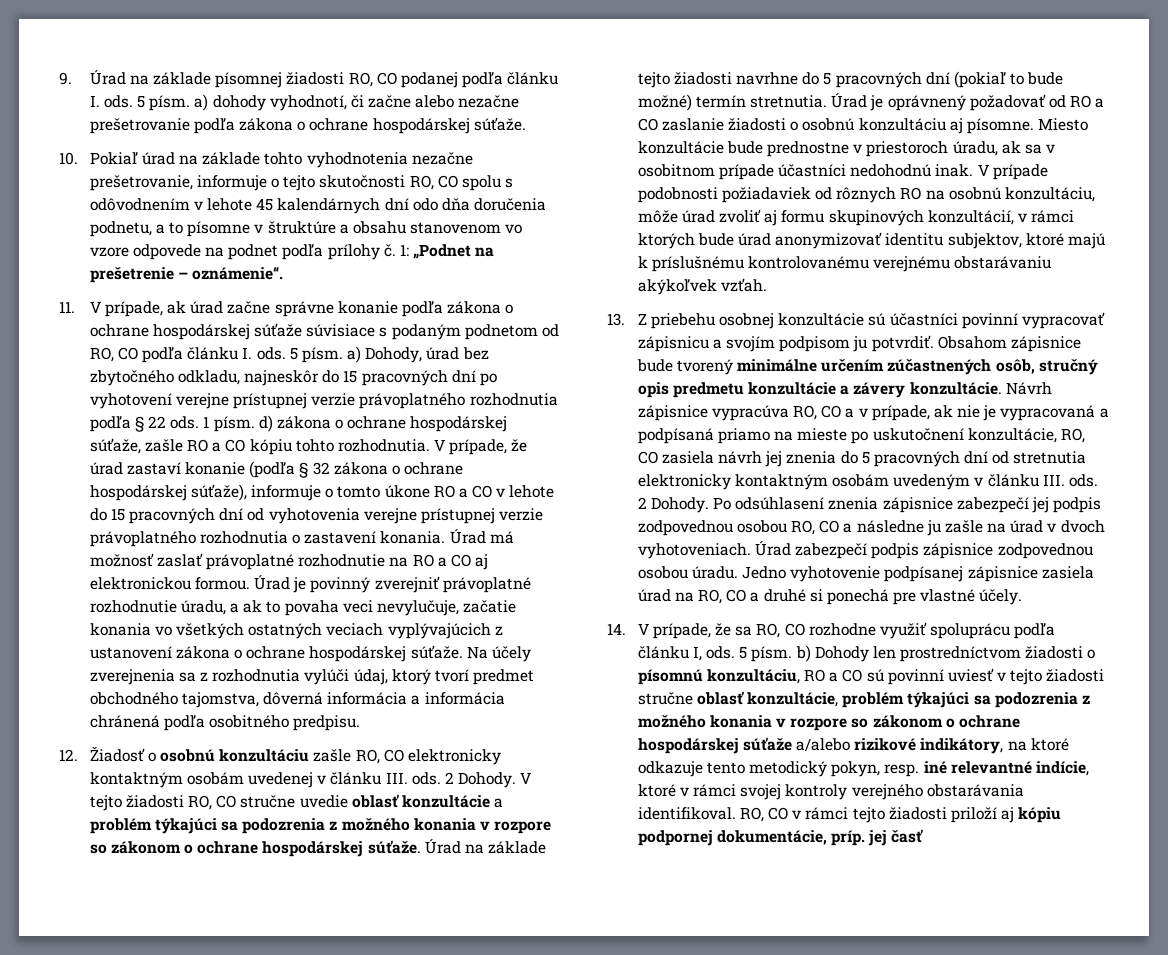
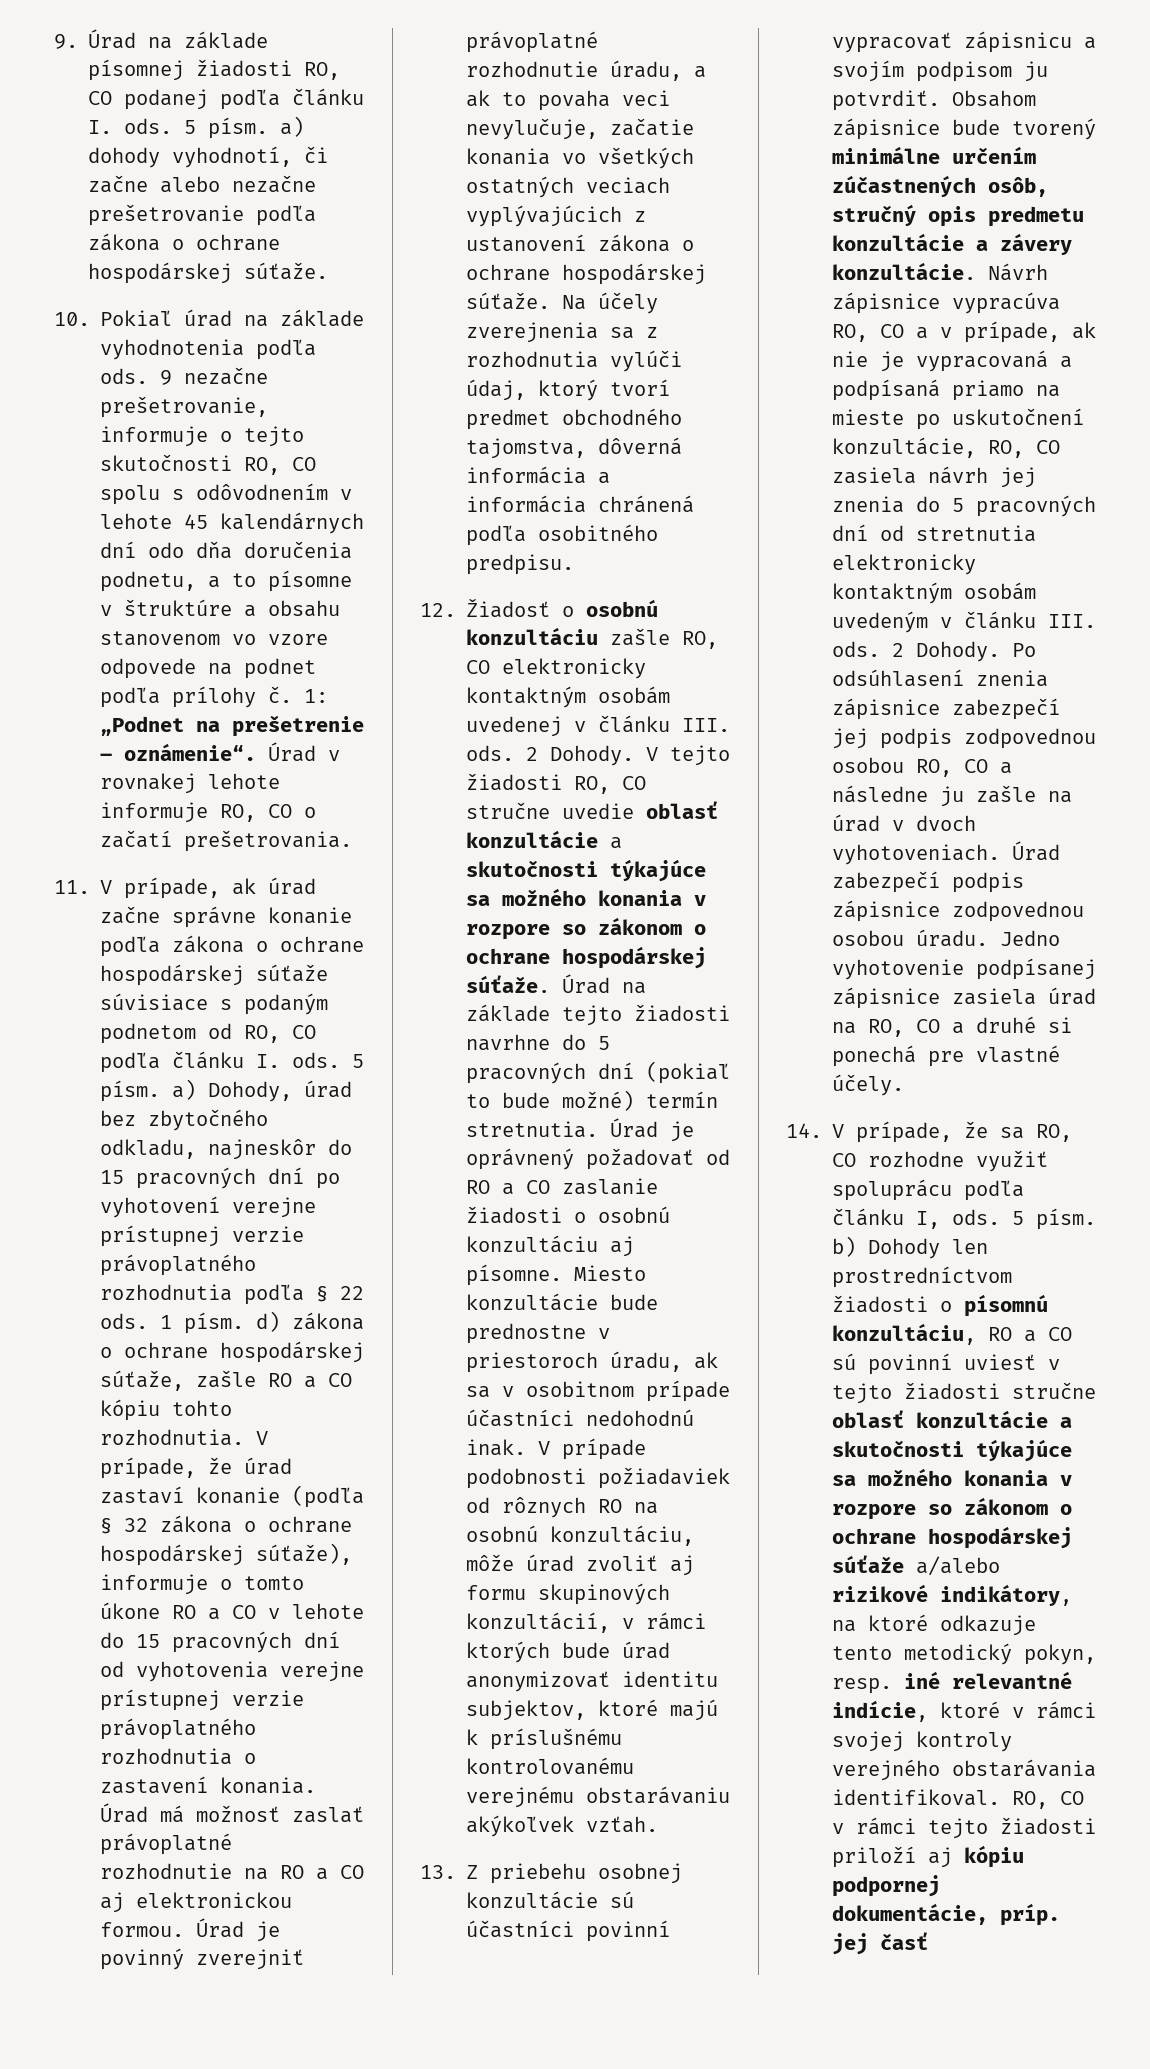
[264,152,408,168] tohto vyhodnotenia -> [100,339,316,360] [100,368,172,385] vyhodnotenia podľa ods. 9
(283, 273) none -> [268,742,340,762] [100,773,280,794] [100,802,316,823] [100,830,352,852] Úrad v rovnakej lehote informuje RO, CO o začatí prešetrovania.
[89,818,338,834] problém týkajúci sa podozrenia z -> [466,859,706,882] [466,895,490,906] skutočnosti týkajúce sa
[746,692,1090,708] konzultácie, problém týkajúci sa podozrenia z -> [916,1410,1072,1428] [832,1439,1072,1462] [832,1475,856,1486] konzultácie a skutočnosti týkajúce sa

